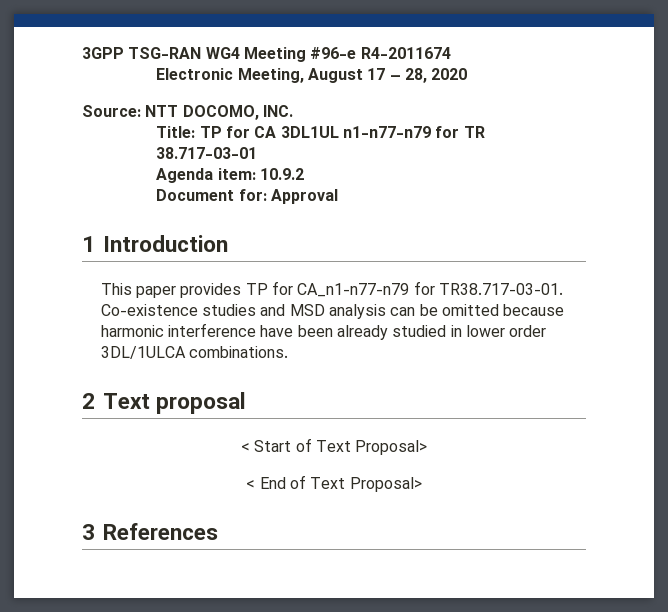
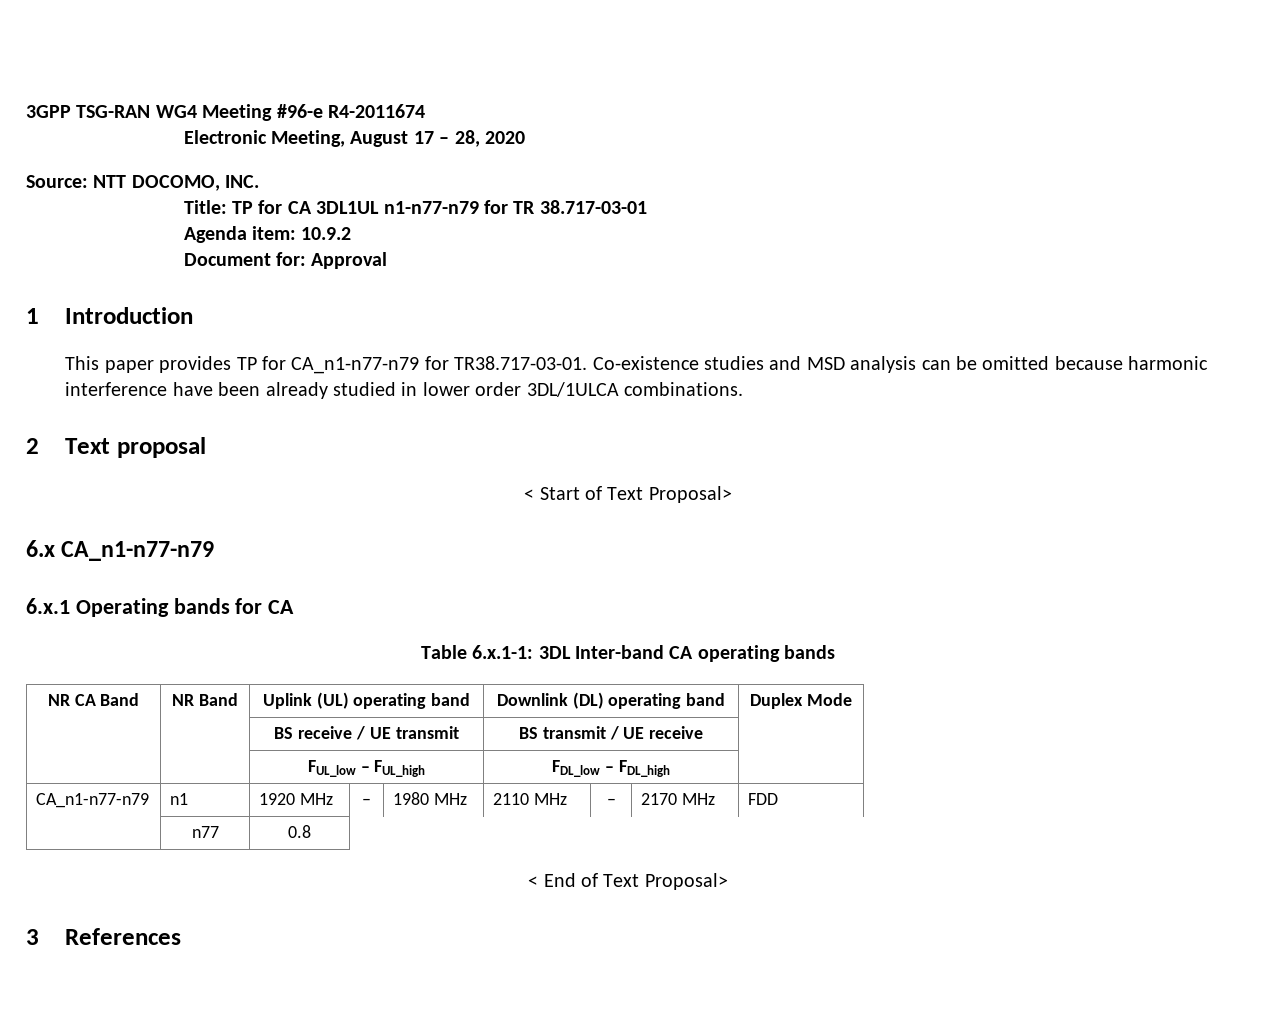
(428, 447) none -> [26,540,215,561] [26,598,295,617] [420,645,836,662] [47,693,140,706] [172,693,238,706] [262,692,471,709] [496,692,726,709] [750,693,852,709] [274,726,459,740] [518,726,704,740] [307,760,426,777] [552,760,670,777] [36,793,150,808] [170,793,189,805] [259,793,334,805] [362,798,371,805] [393,792,468,805] [493,793,568,805] [606,798,616,805] [641,793,716,805] [748,793,779,805] [191,826,219,838] [288,825,311,838] // 6.x CA_n1-n77-n79 // 6.x.1 Operating bands for CA // Table 6.x.1-1: 3DL Inter-band CA operating bands // NR CA Band | NR Band | Uplink (UL) operating band | Downlink (DL) operating band | Duplex Mode // | | BS receive / UE transmit | BS transmit / UE receive | // | | FUL_low – FUL_high | FDL_low – FDL_high | // CA_n1-n77-n79 | n1 | 1920 MHz | – | 1980 MHz | 2110 MHz | – | 2170 MHz | FDD // | n77 | 0.8

